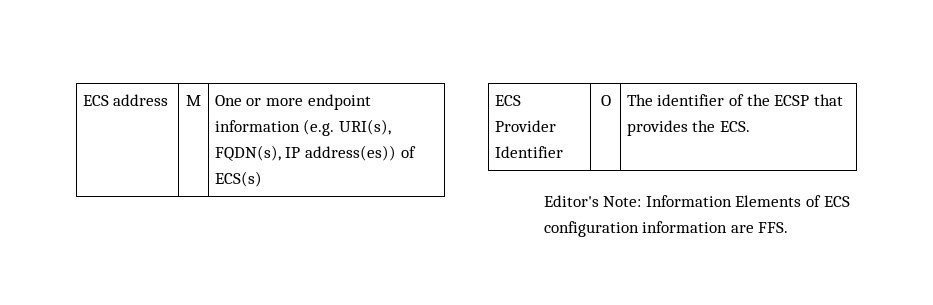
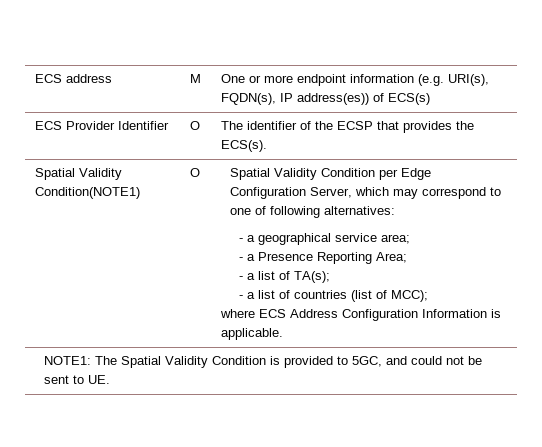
[720,121,751,132] [543,195,850,207] [543,221,789,237] ECS. // Editor's Note: Information Elements of ECS configuration information are FFS. -> [221,140,268,152] [35,168,123,180] [35,187,141,199] [190,168,200,177] [230,168,432,180] [230,187,502,199] [230,206,396,218] [239,233,411,245] [239,252,408,264] [239,271,331,283] [239,290,429,302] [220,309,502,321] [221,328,284,340] [44,356,483,368] [44,375,111,384] ECS(s). // Spatial Validity Condition(NOTE1) | O | Spatial Validity Condition per Edge Configuration Server, which may correspond to one of following alternatives: // - a geographical service area; // - a Presence Reporting Area; // - a list of TA(s); // - a list of countries (list of MCC); // where ECS Address Configuration Information is applicable. // NOTE1: The Spatial Validity Condition is provided to 5GC, and could not be sent to UE.

